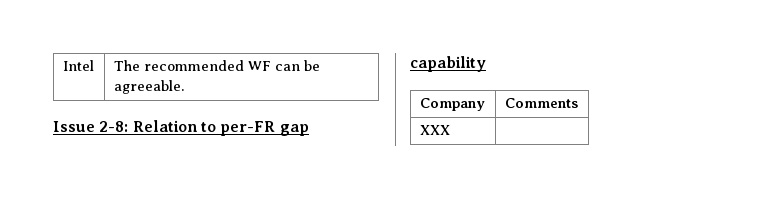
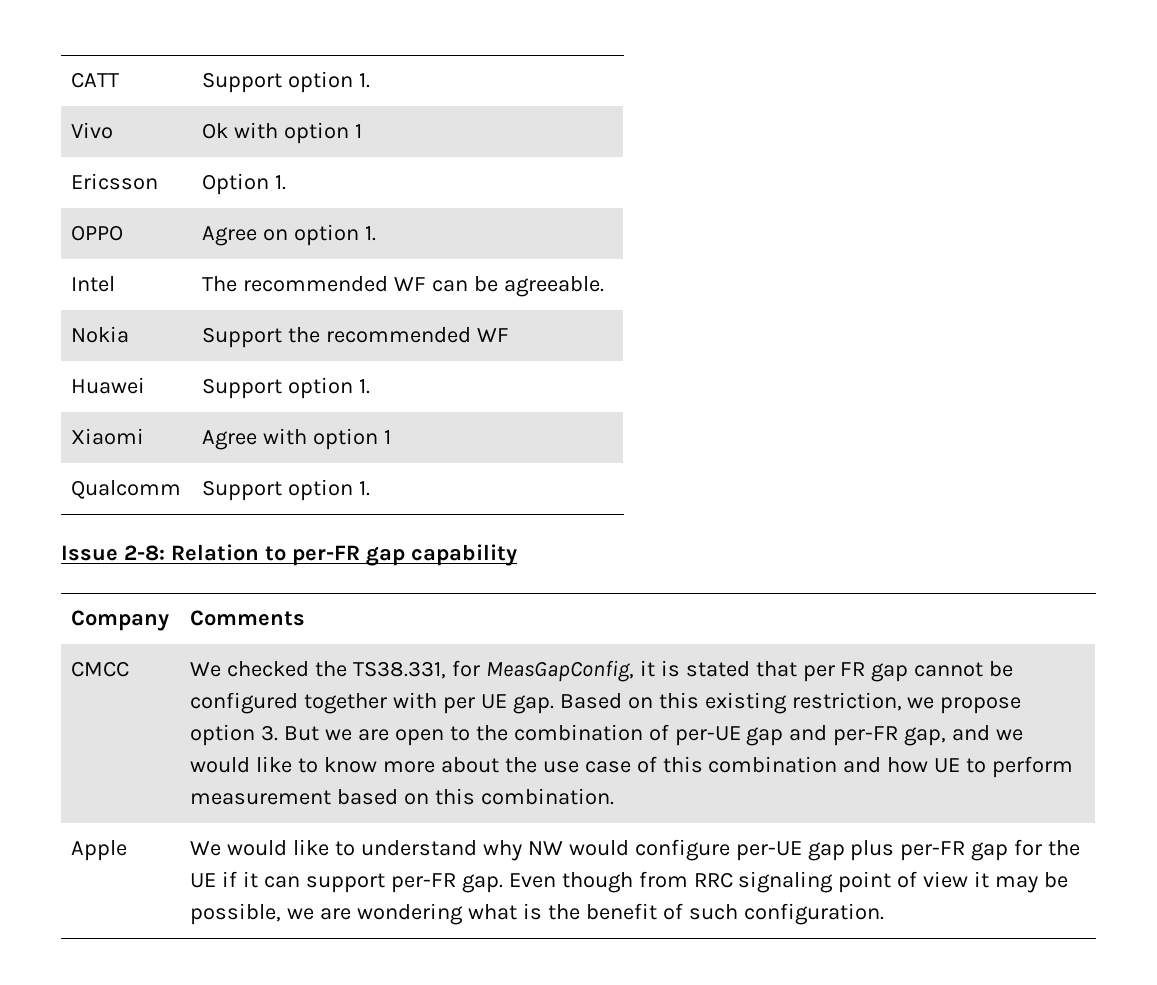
(62, 65) none -> [71,72,120,88] [202,71,370,93] [71,122,114,139] [202,122,362,144] [71,173,159,190] [202,173,287,195] [71,225,124,241] [202,224,376,246] CATT | Support option 1. // Vivo | Ok with option 1 // Ericsson | Option 1. // OPPO | Agree on option 1. //
(184, 87) none -> [71,326,130,343] [202,327,509,348] [71,377,146,394] [202,377,370,399] [71,428,145,445] [202,428,391,450] [71,480,182,499] [202,479,370,501] // Nokia | Support the recommended WF // Huawei | Support option 1. // Xiaomi | Agree with option 1 // Qualcomm | Support option 1.
[419,125,450,135] XXX | -> [71,661,130,677] [190,660,1014,682] [190,692,1022,714] [190,724,1024,746] [190,756,1074,778] [190,788,614,805] [71,840,128,861] [190,839,1081,861] [190,871,1069,893] [190,903,884,925] CMCC | We checked the TS38.331, for MeasGapConfig, it is stated that per FR gap cannot be configured together with per UE gap. Based on this existing restriction, we propose option 3. But we are open to the combination of per-UE gap and per-FR gap, and we would like to know more about the use case of this combination and how UE to perform measurement based on this combination. // Apple | We would like to understand why NW would configure per-UE gap plus per-FR gap for the UE if it can support per-FR gap. Even though from RRC signaling point of view it may be possible, we are wondering what is the benefit of such configuration.

